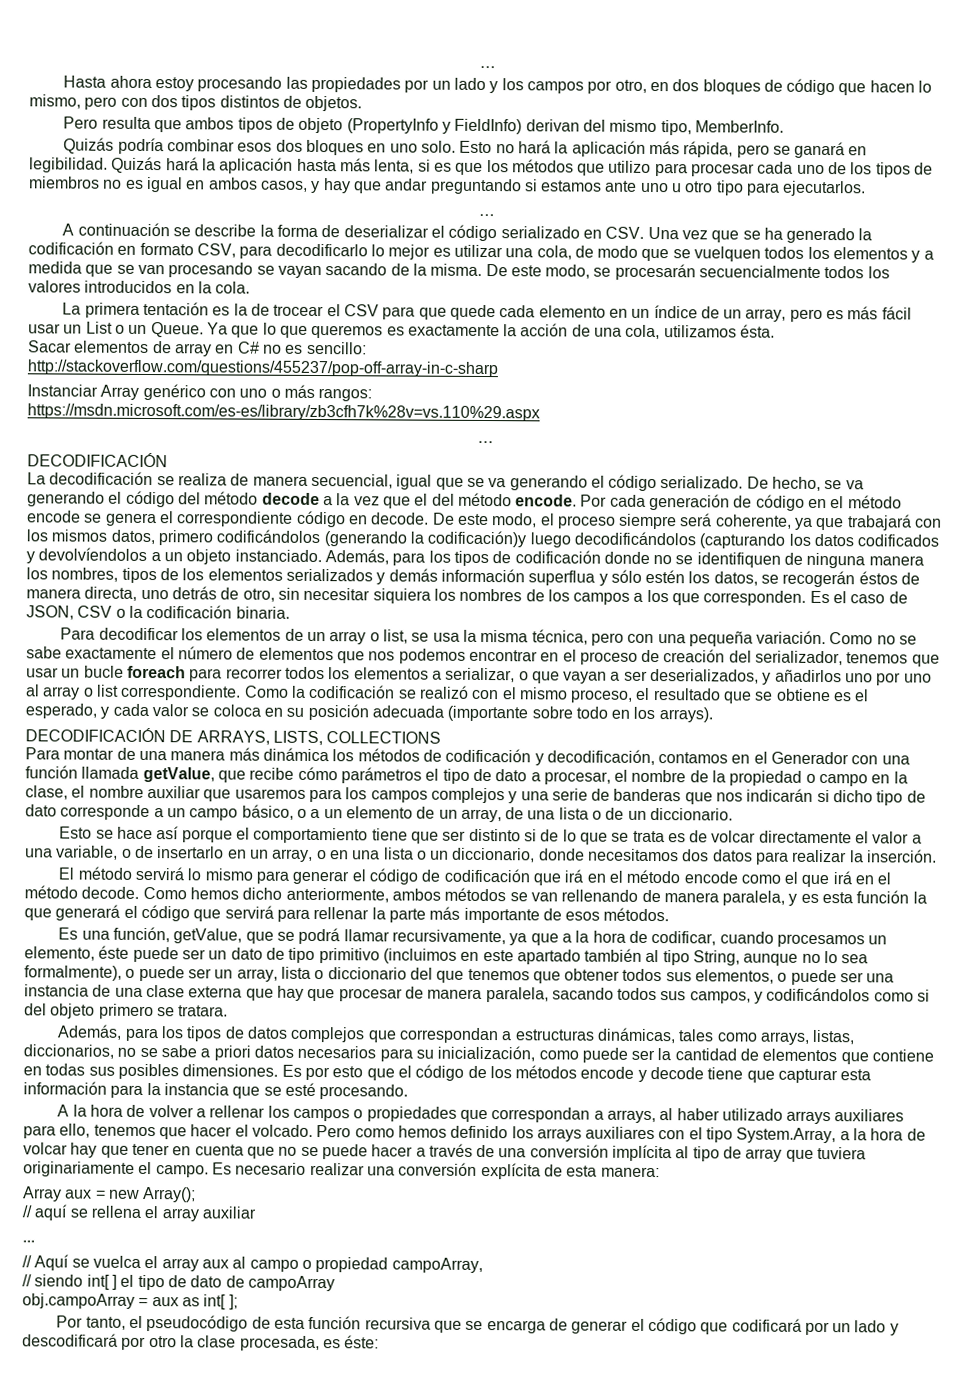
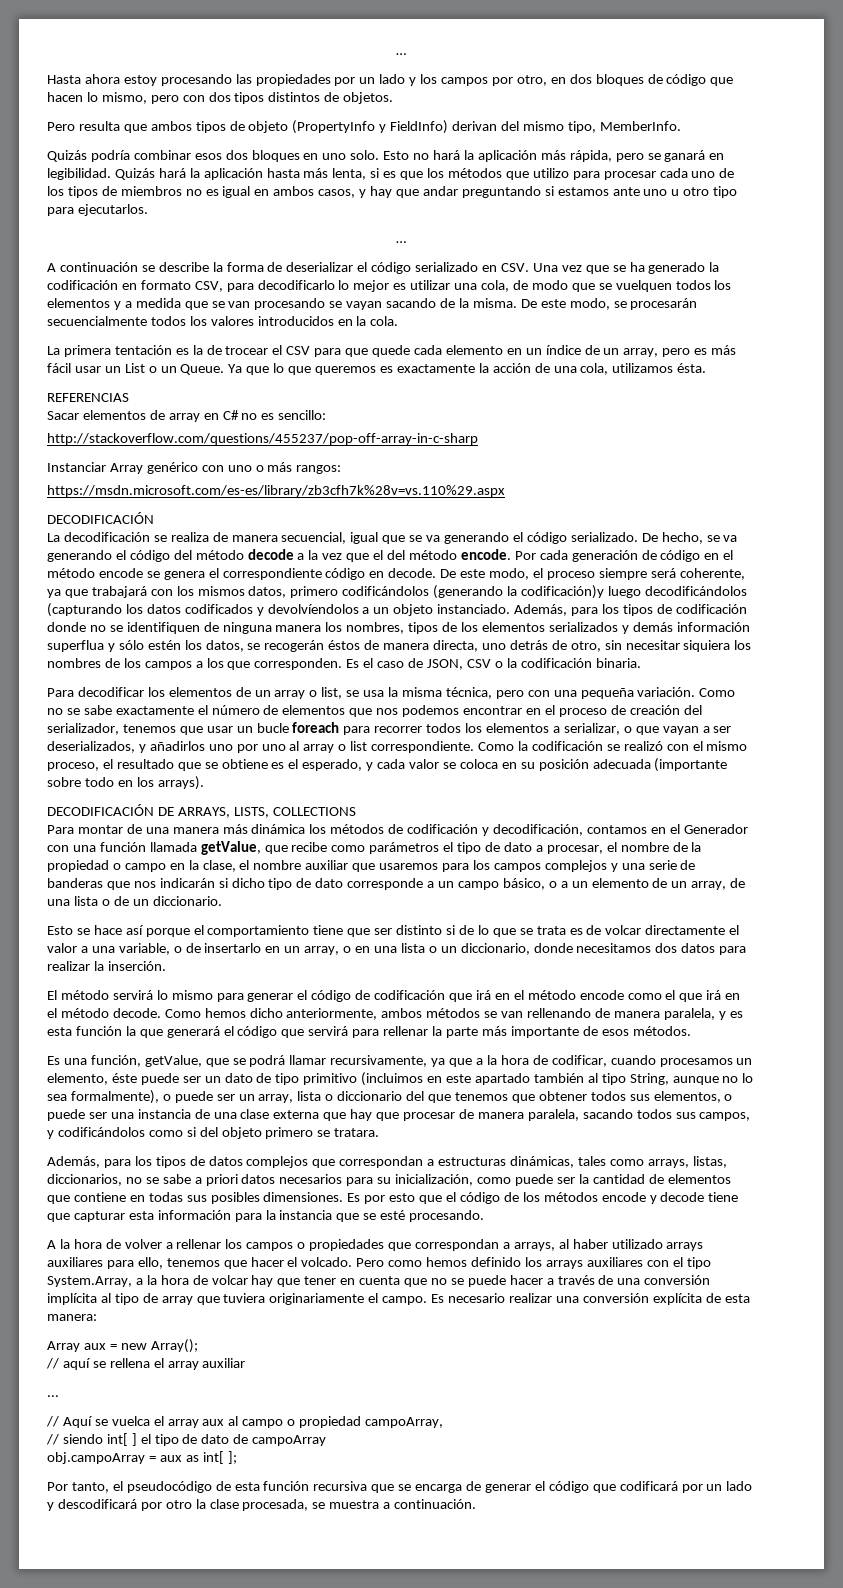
(776, 331) none -> [47,393,129,402] // REFERENCIAS
[476,440,494,444] // … -> (505, 491) none
[297,766,338,781] cómo -> [331,845,366,852] como
[322,1335,380,1349] es éste: -> [312,1499,477,1509] se muestra a continuación.

